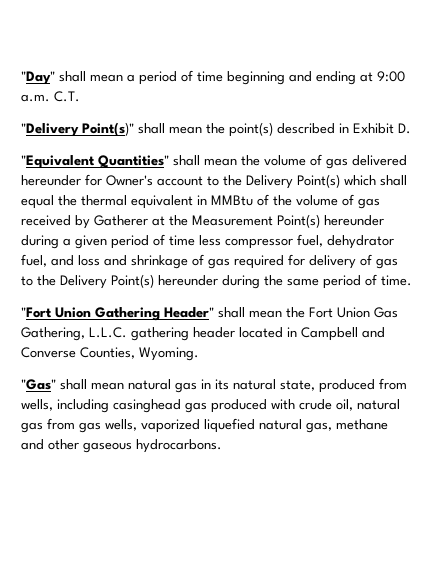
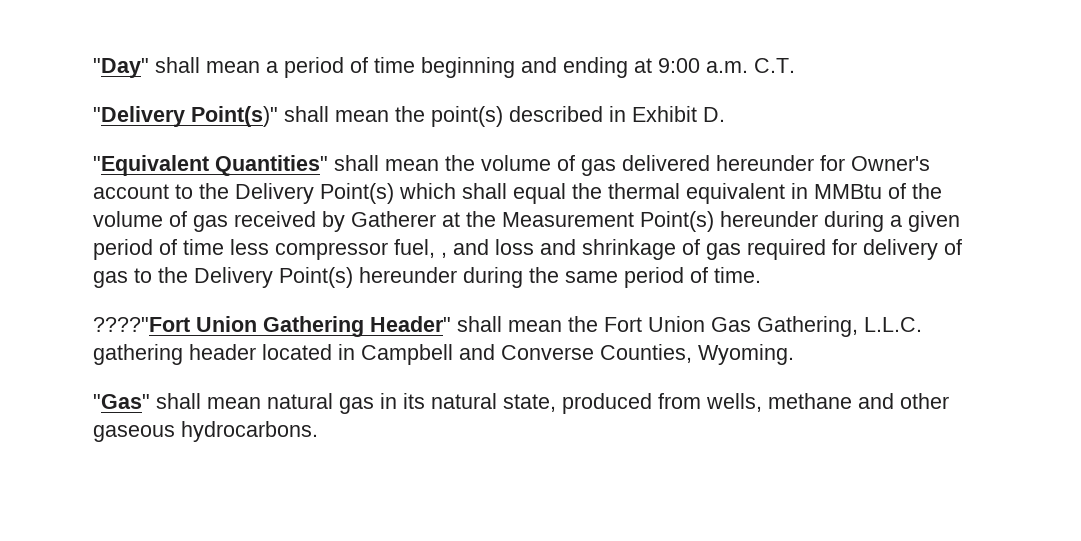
[327,235,394,249] [21,254,47,267] dehydrator fuel, -> [441,252,447,258] ,
[21,307,52,318] "Fort -> [93,317,190,332] ????"Fort
[57,399,400,413] [21,418,332,433] including casinghead gas produced with crude oil, natural gas from gas wells, vaporized liquefied natural gas, -> (762, 402) none

